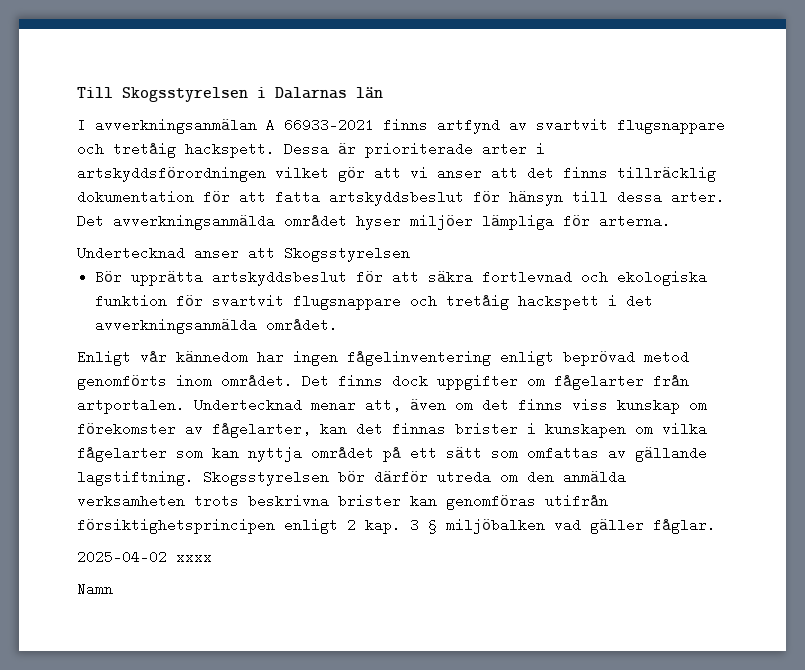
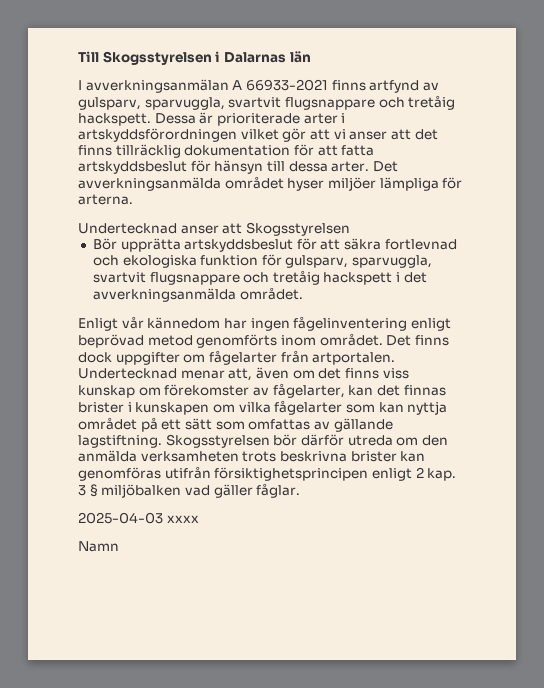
(527, 125) none -> [78,97,225,110] gulsparv, sparvuggla,
(204, 301) none -> [285,255,433,268] gulsparv, sparvuggla,
[77,550,167,564] 2025-04-02 -> [78,512,163,524] 2025-04-03

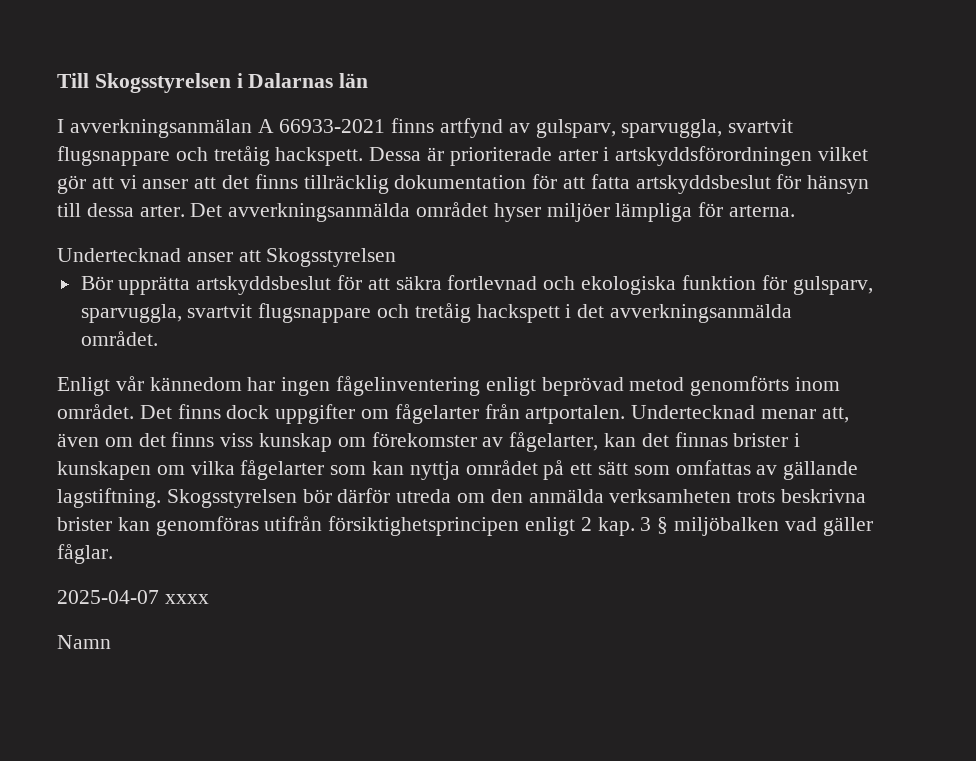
[78,512,163,524] 2025-04-03 -> [57,590,159,604] 2025-04-07

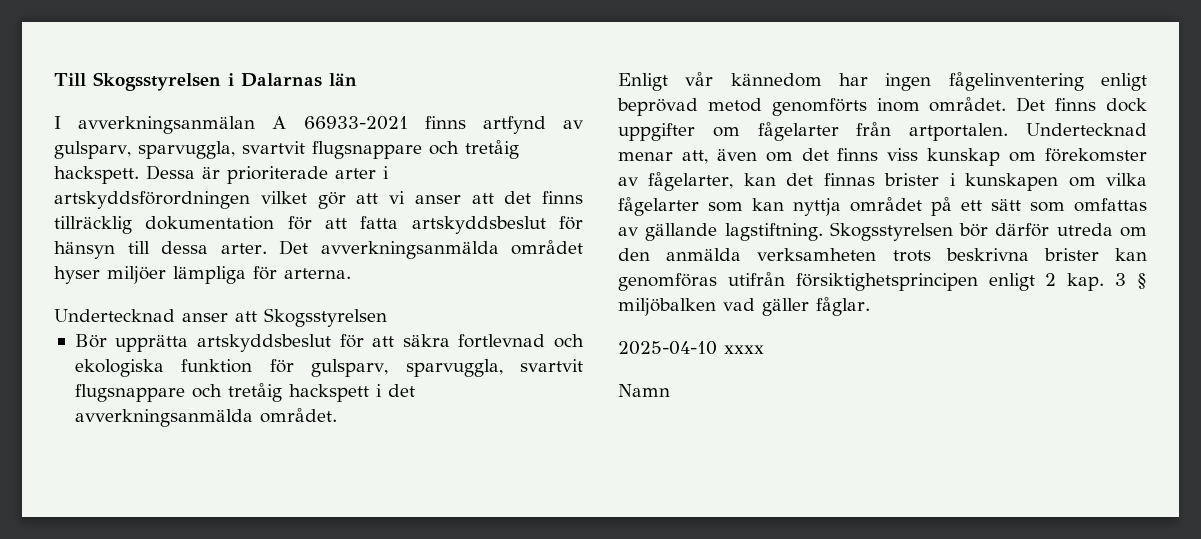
[57,590,159,604] 2025-04-07 -> [618,341,717,355] 2025-04-10

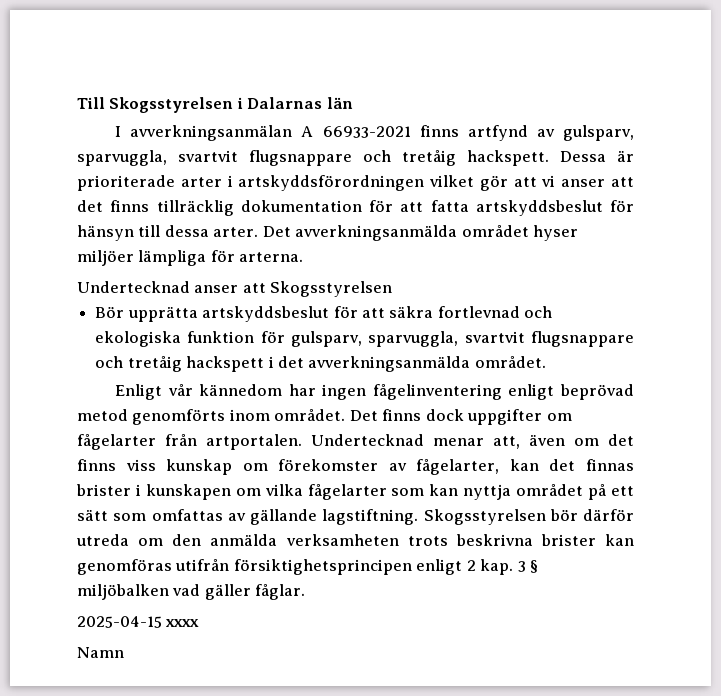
[618,341,717,355] 2025-04-10 -> [77,616,162,628] 2025-04-15

